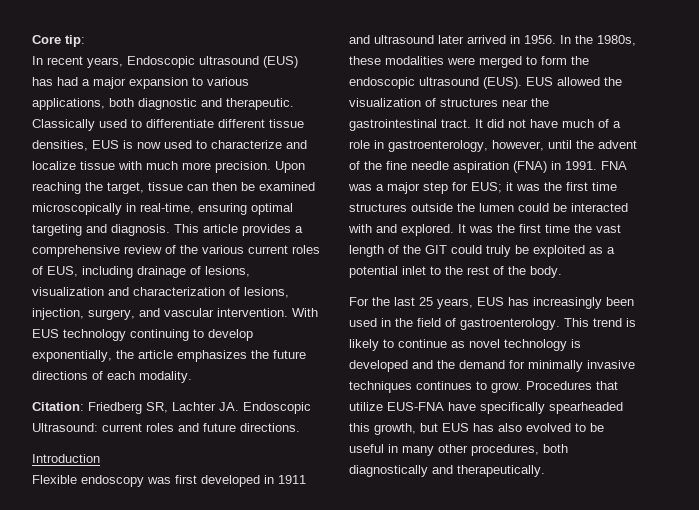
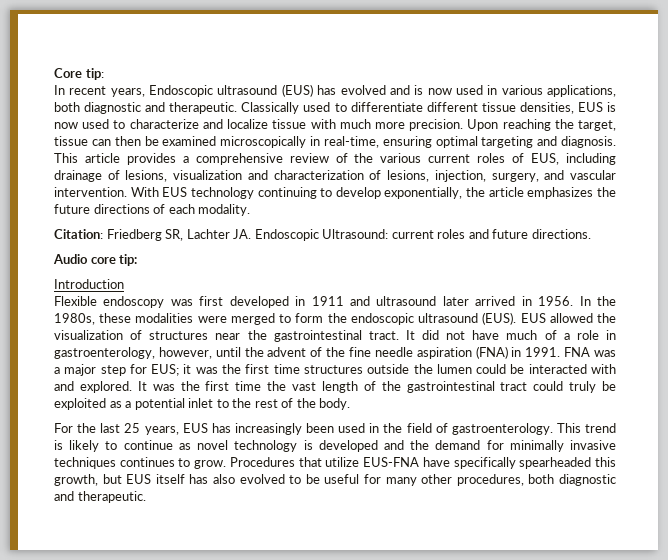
[57,77,203,89] had a major expansion to -> [340,85,498,95] evolved and is now used in
(300, 427) none -> [53,254,138,266] // Audio core tip:
[425,245,447,254] GIT -> [406,381,528,393] gastrointestinal tract
(469, 427) none -> [155,474,185,484] itself
[388,444,398,453] in -> [364,474,381,484] for
[349,465,545,477] diagnostically and therapeutically. -> [559,474,617,486] [54,491,146,503] diagnostic and therapeutic.

